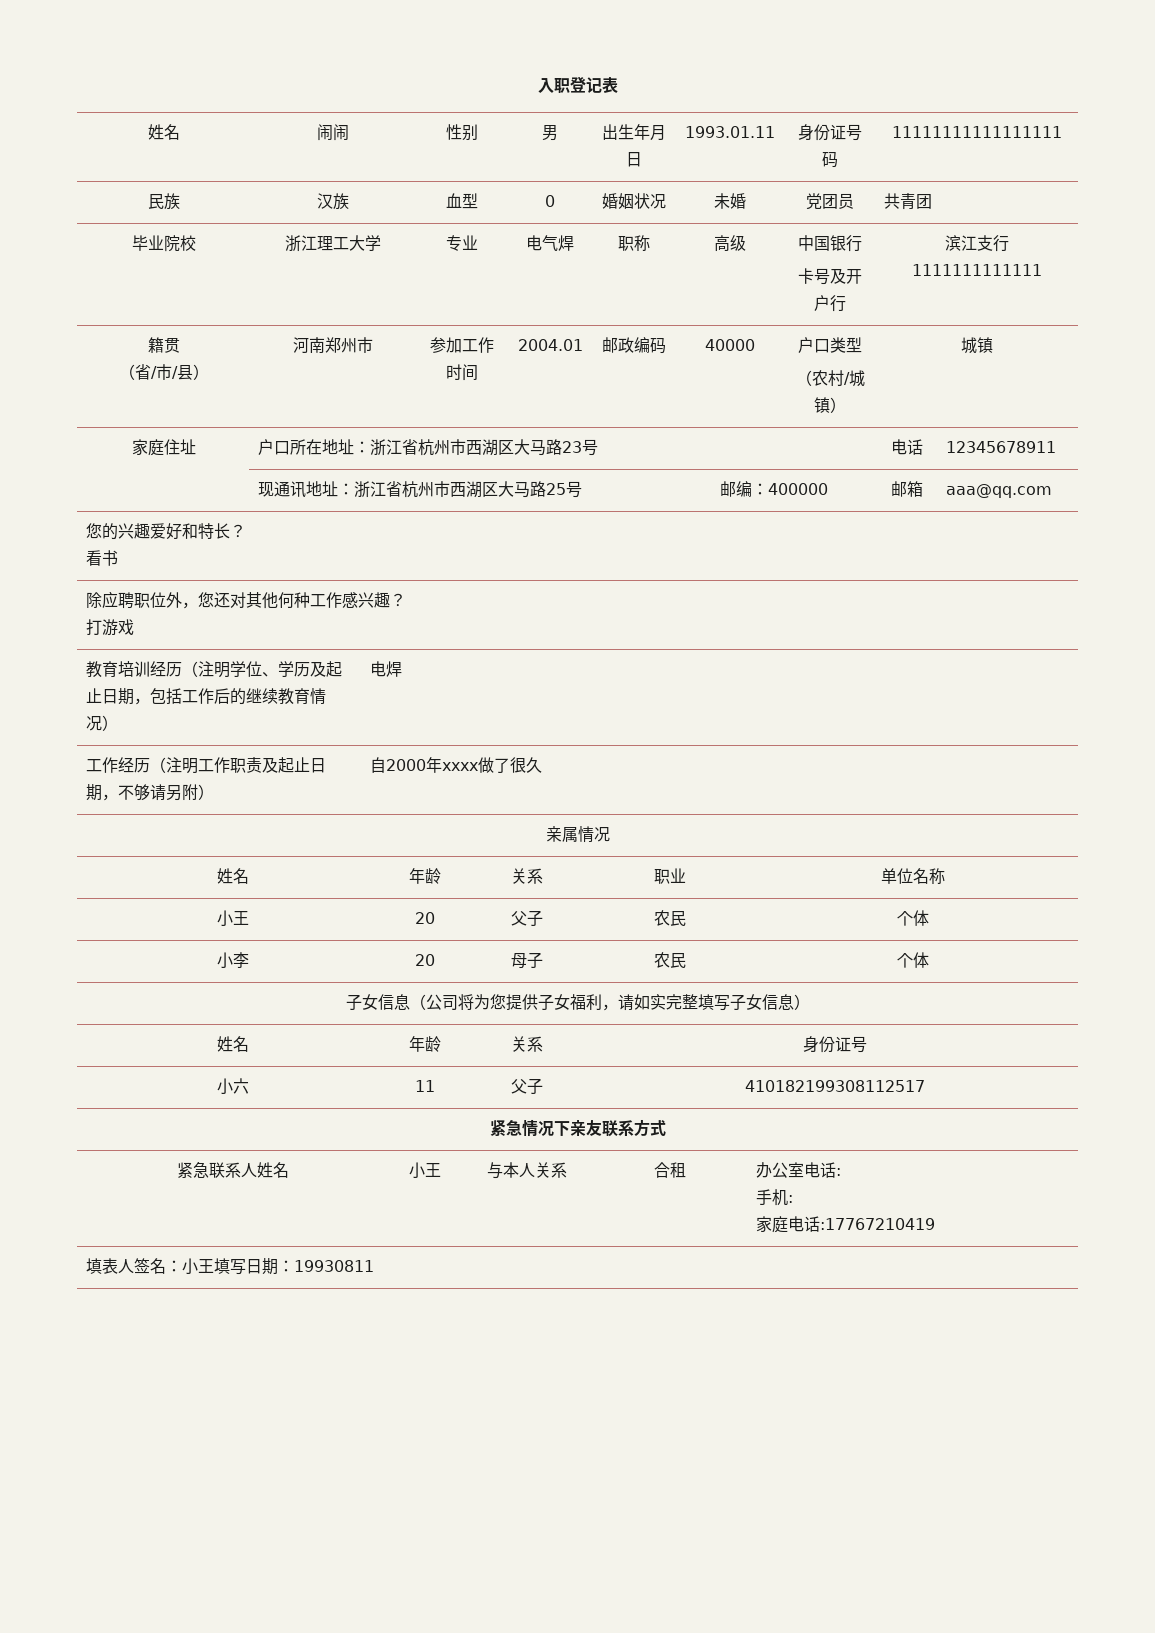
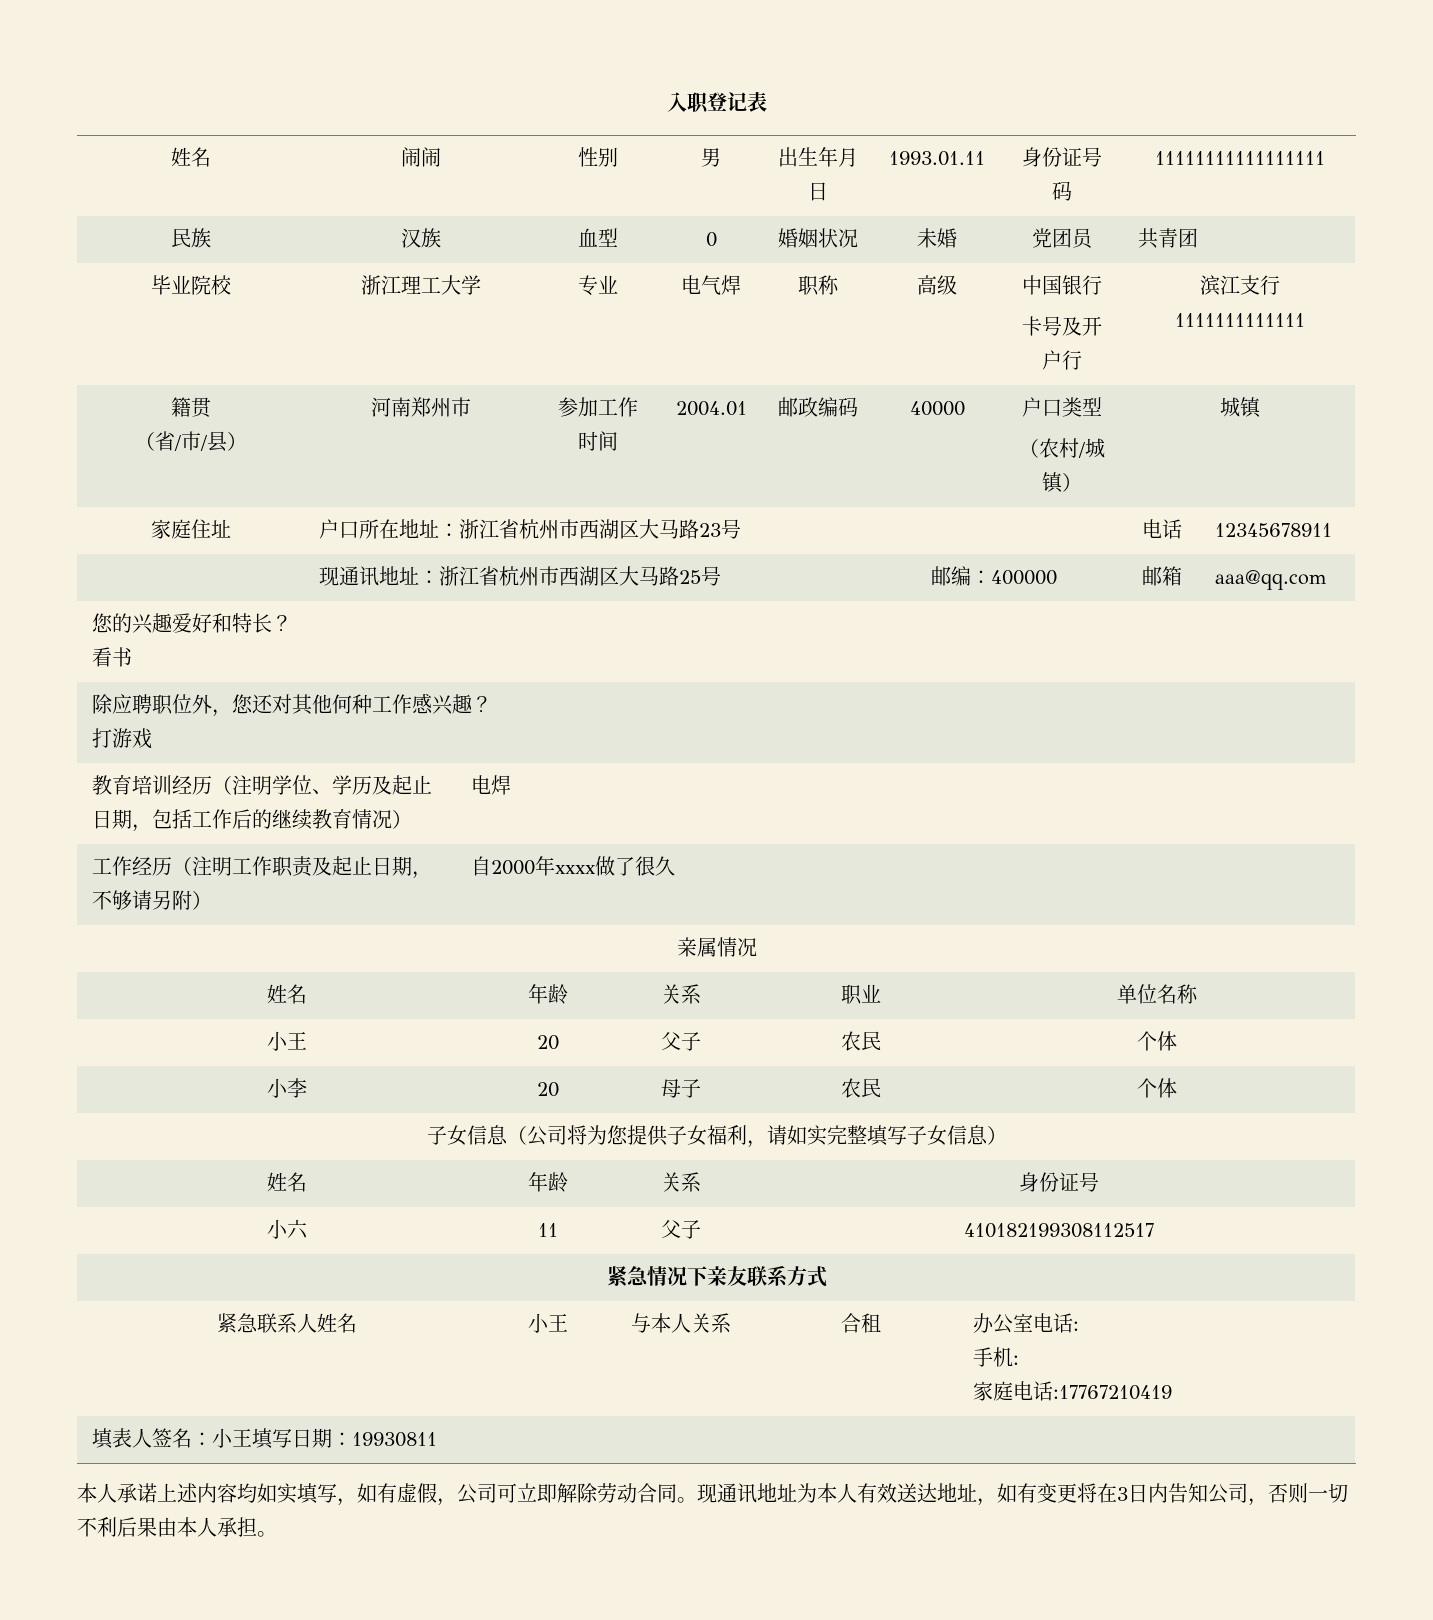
(375, 1266) none -> [77,1483,1348,1506] [77,1517,277,1537] // 本人承诺上述内容均如实填写，如有虚假，公司可立即解除劳动合同。现通讯地址为本人有效送达地址，如有变更将在3日内告知公司，否则一切不利后果由本人承担。

